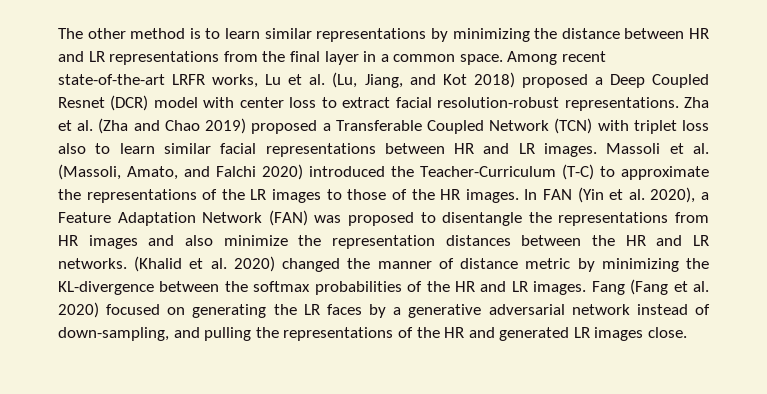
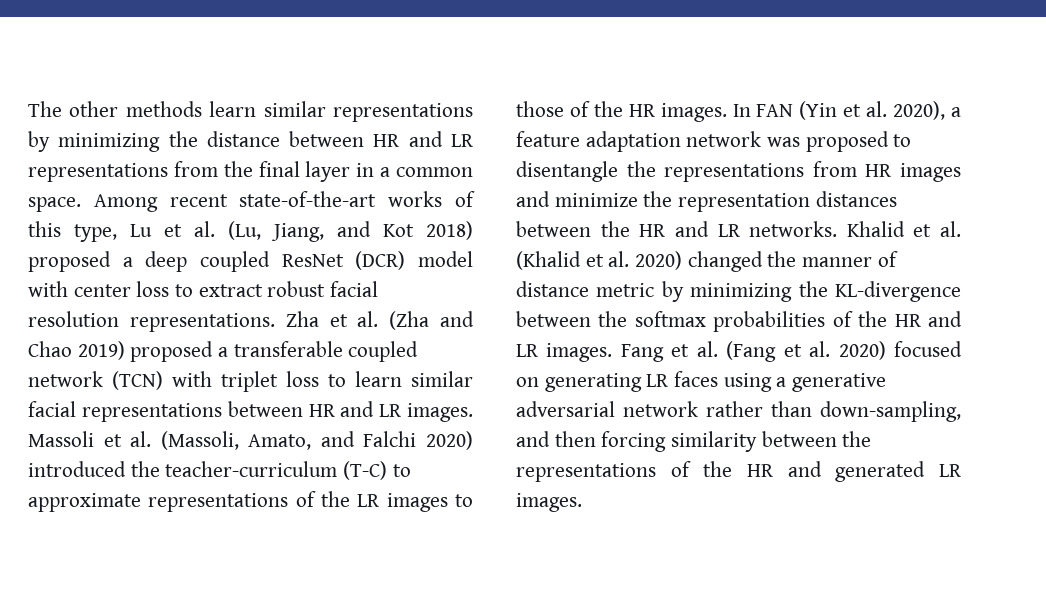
[130,28,221,39] method is to -> [125,101,202,117] methods
[172,74,259,88] LRFR works, -> [388,191,475,207] [28,221,117,242] works of this type,
[609,74,709,88] [58,97,105,108] Deep Coupled Resnet -> [145,251,344,272] deep coupled ResNet
[395,97,560,108] facial resolution-robust -> [267,281,379,297] [28,311,119,327] robust facial resolution
[335,120,550,134] Transferable Coupled Network -> [233,341,419,362] [28,371,103,387] transferable coupled network
[58,143,86,154] also -> (319, 379) none
[420,166,556,177] Teacher-Curriculum -> [165,461,338,477] teacher-curriculum
[58,189,81,200] the -> (141, 502) none
[58,210,308,226] Feature Adaptation Network (FAN) -> [516,131,762,152] feature adaptation network
[184,235,213,246] also -> (550, 199) none
(127, 263) none -> [846,221,961,237] Khalid et al.
(625, 288) none -> [671,341,718,357] et al.
[273,304,297,315] the -> (642, 382) none
[369,304,387,318] by -> [723,373,772,392] using
[636,304,710,315] [58,327,252,341] instead of down-sampling, and pulling -> [706,401,961,422] [516,431,837,452] rather than down-sampling, and then forcing similarity between
[594,327,688,341] images close. -> [516,493,582,512] images.

